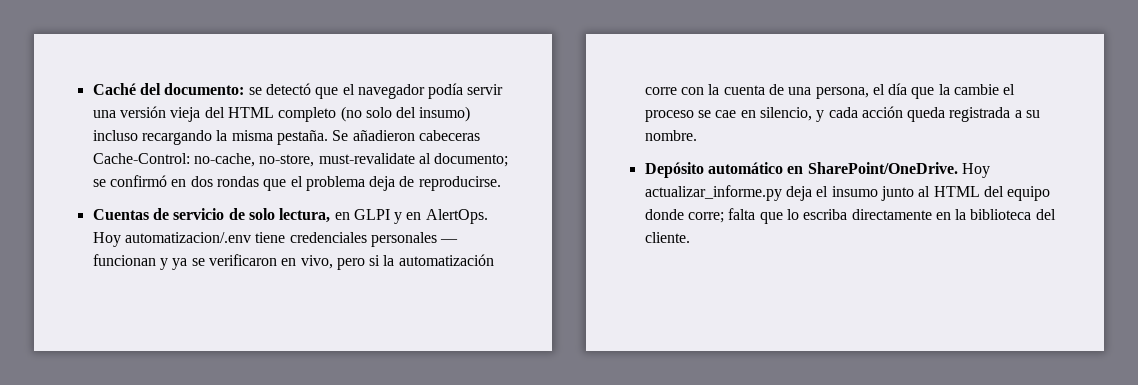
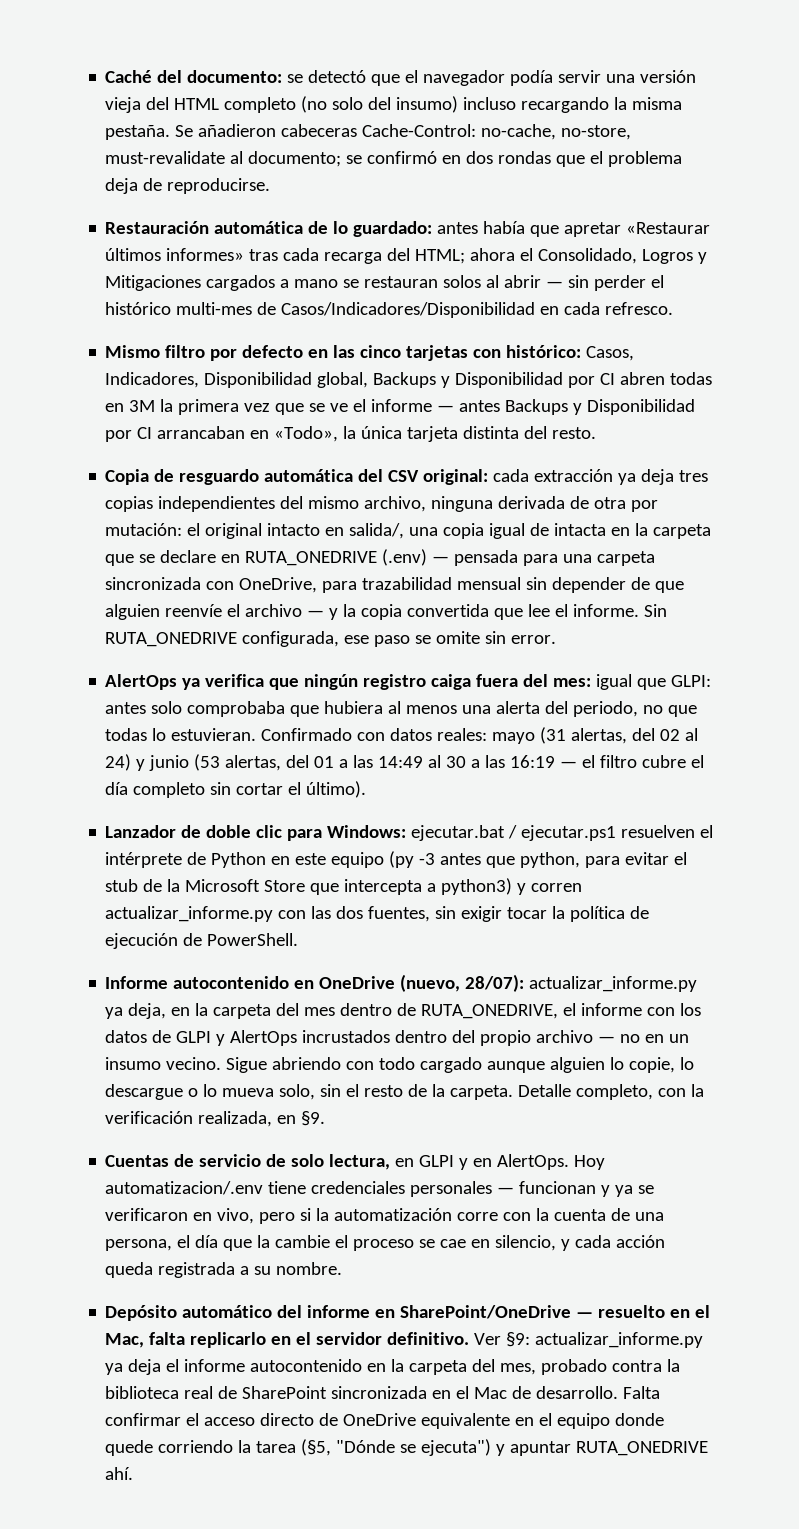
(501, 183) none -> [105,221,711,237] [105,248,708,264] [105,275,665,291] [105,302,674,318] [105,345,635,361] [105,372,713,388] [105,399,696,415] [105,426,597,442] [105,469,709,485] [105,496,659,512] [105,523,712,539] [105,549,656,566] [105,577,685,593] [105,604,668,620] [105,631,557,647] [105,674,712,690] [105,701,698,717] [105,727,699,744] [105,754,705,771] [105,781,367,798] [105,825,714,841] [105,851,688,868] [105,878,583,895] [105,906,650,922] [105,933,299,949] [105,974,698,992] [105,1003,702,1019] [105,1030,690,1046] [105,1057,695,1073] [105,1084,705,1100] [105,1111,326,1127] // Restauración automática de lo guardado: antes había que apretar «Restaurar últimos informes» tras cada recarga del HTML; ahora el Consolidado, Logros y Mitigaciones cargados a mano se restauran solos al abrir — sin perder el histórico multi-mes de Casos/Indicadores/Disponibilidad en cada refresco. // Mismo filtro por defecto en las cinco tarjetas con histórico: Casos, Indicadores, Disponibilidad global, Backups y Disponibilidad por CI abren todas en 3M la primera vez que se ve el informe — antes Backups y Disponibilidad por CI arrancaban en «Todo», la única tarjeta distinta del resto. // Copia de resguardo automática del CSV original: cada extracción ya deja tres copias independientes del mismo archivo, ninguna derivada de otra por mutación: el original intacto en salida/, una copia igual de intacta en la carpeta que se declare en RUTA_ONEDRIVE (.env) — pensada para una carpeta sincronizada con OneDrive, para trazabilidad mensual sin depender de que alguien reenvíe el archivo — y la copia convertida que lee el informe. Sin RUTA_ONEDRIVE configurada, ese paso se omite sin error. // AlertOps ya verifica que ningún registro caiga fuera del mes: igual que GLPI: antes solo comprobaba que hubiera al menos una alerta del periodo, no que todas lo estuvieran. Confirmado con datos reales: mayo (31 alertas, del 02 al 24) y junio (53 alertas, del 01 a las 14:49 al 30 a las 16:19 — el filtro cubre el día completo sin cortar el último). // Lanzador de doble clic para Windows: ejecutar.bat / ejecutar.ps1 resuelven el intérprete de Python en este equipo (py -3 antes que python, para evitar el stub de la Microsoft Store que intercepta a python3) y corren actualizar_informe.py con las dos fuentes, sin exigir tocar la política de ejecución de PowerShell. // Informe autocontenido en OneDrive (nuevo, 28/07): actualizar_informe.py ya deja, en la carpeta del mes dentro de RUTA_ONEDRIVE, el informe con los datos de GLPI y AlertOps incrustados dentro del propio archivo — no en un insumo vecino. Sigue abriendo con todo cargado aunque alguien lo copie, lo descargue o lo mueva solo, sin el resto de la carpeta. Detalle completo, con la verificación realizada, en §9.
[787,162,990,178] [644,185,1051,201] [644,208,1056,224] [644,232,690,243] en SharePoint/OneDrive. Hoy actualizar_informe.py deja el insumo junto al HTML del equipo donde corre; falta que lo escriba directamente en la biblioteca del cliente. -> [277,1305,711,1319] [105,1332,704,1348] [105,1359,681,1375] [105,1386,661,1399] [105,1413,665,1429] [105,1439,709,1456] [105,1467,134,1480] del informe en SharePoint/OneDrive — resuelto en el Mac, falta replicarlo en el servidor definitivo. Ver §9: actualizar_informe.py ya deja el informe autocontenido en la carpeta del mes, probado contra la biblioteca real de SharePoint sincronizada en el Mac de desarrollo. Falta confirmar el acceso directo de OneDrive equivalente en el equipo donde quede corriendo la tarea (§5, "Dónde se ejecuta") y apuntar RUTA_ONEDRIVE ahí.

